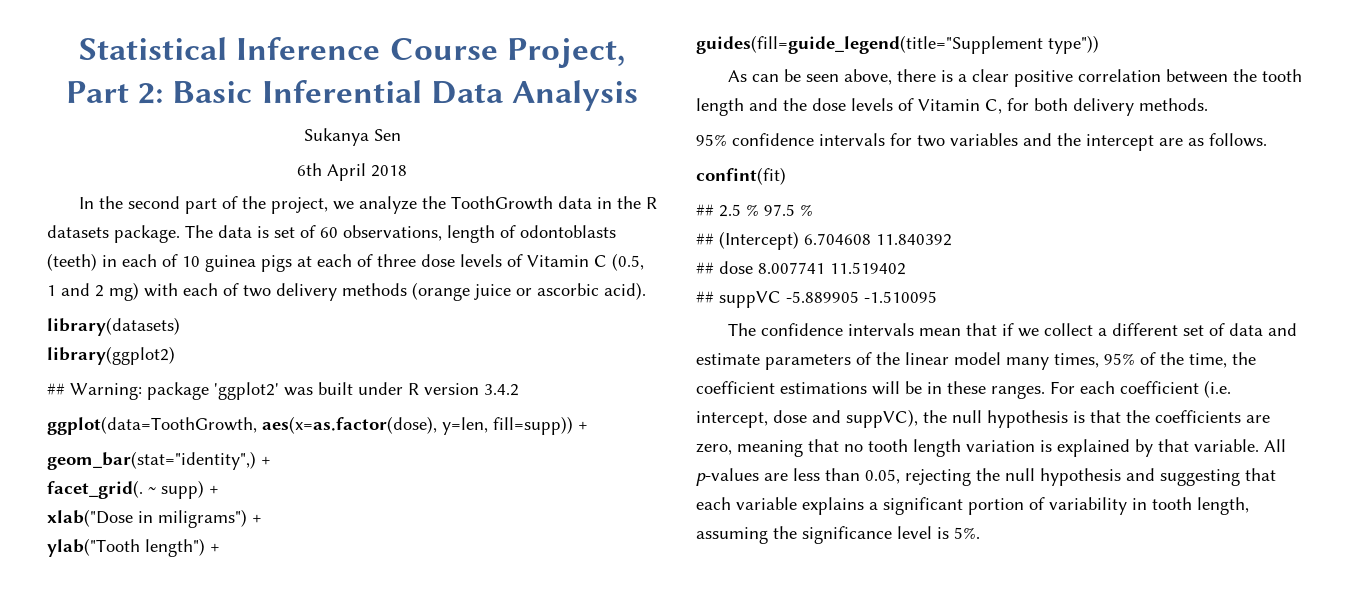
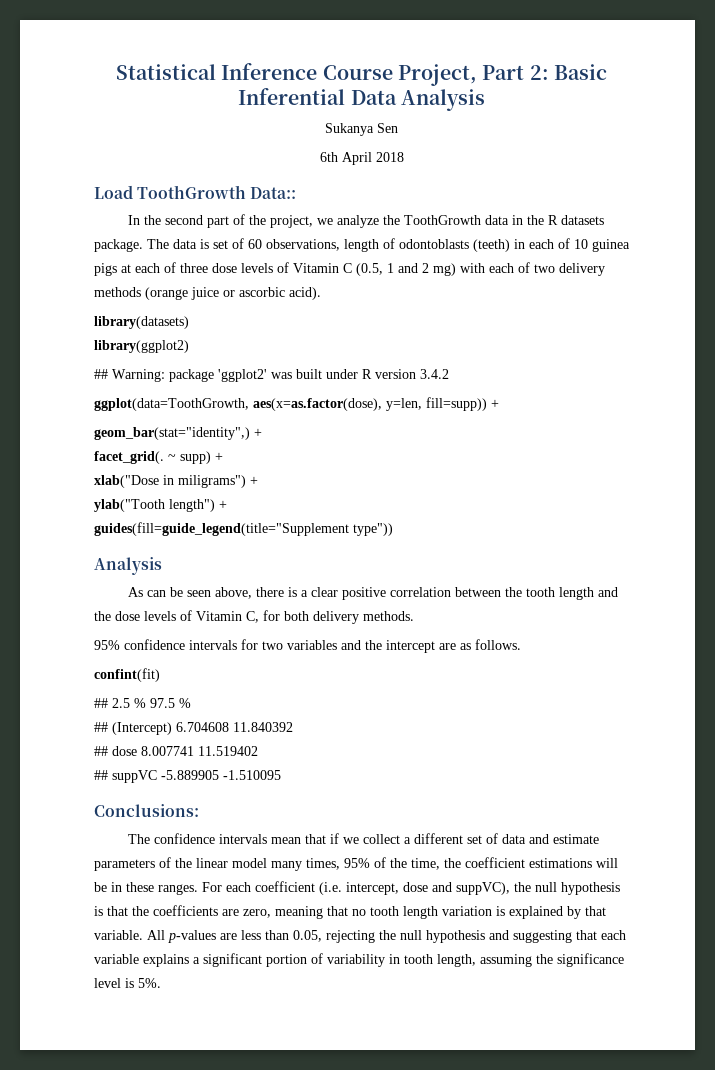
(407, 171) none -> [94,185,297,199] // Load ToothGrowth Data::
(1099, 44) none -> [94,557,162,575] // Analysis
(937, 297) none -> [94,804,199,817] // Conclusions:

